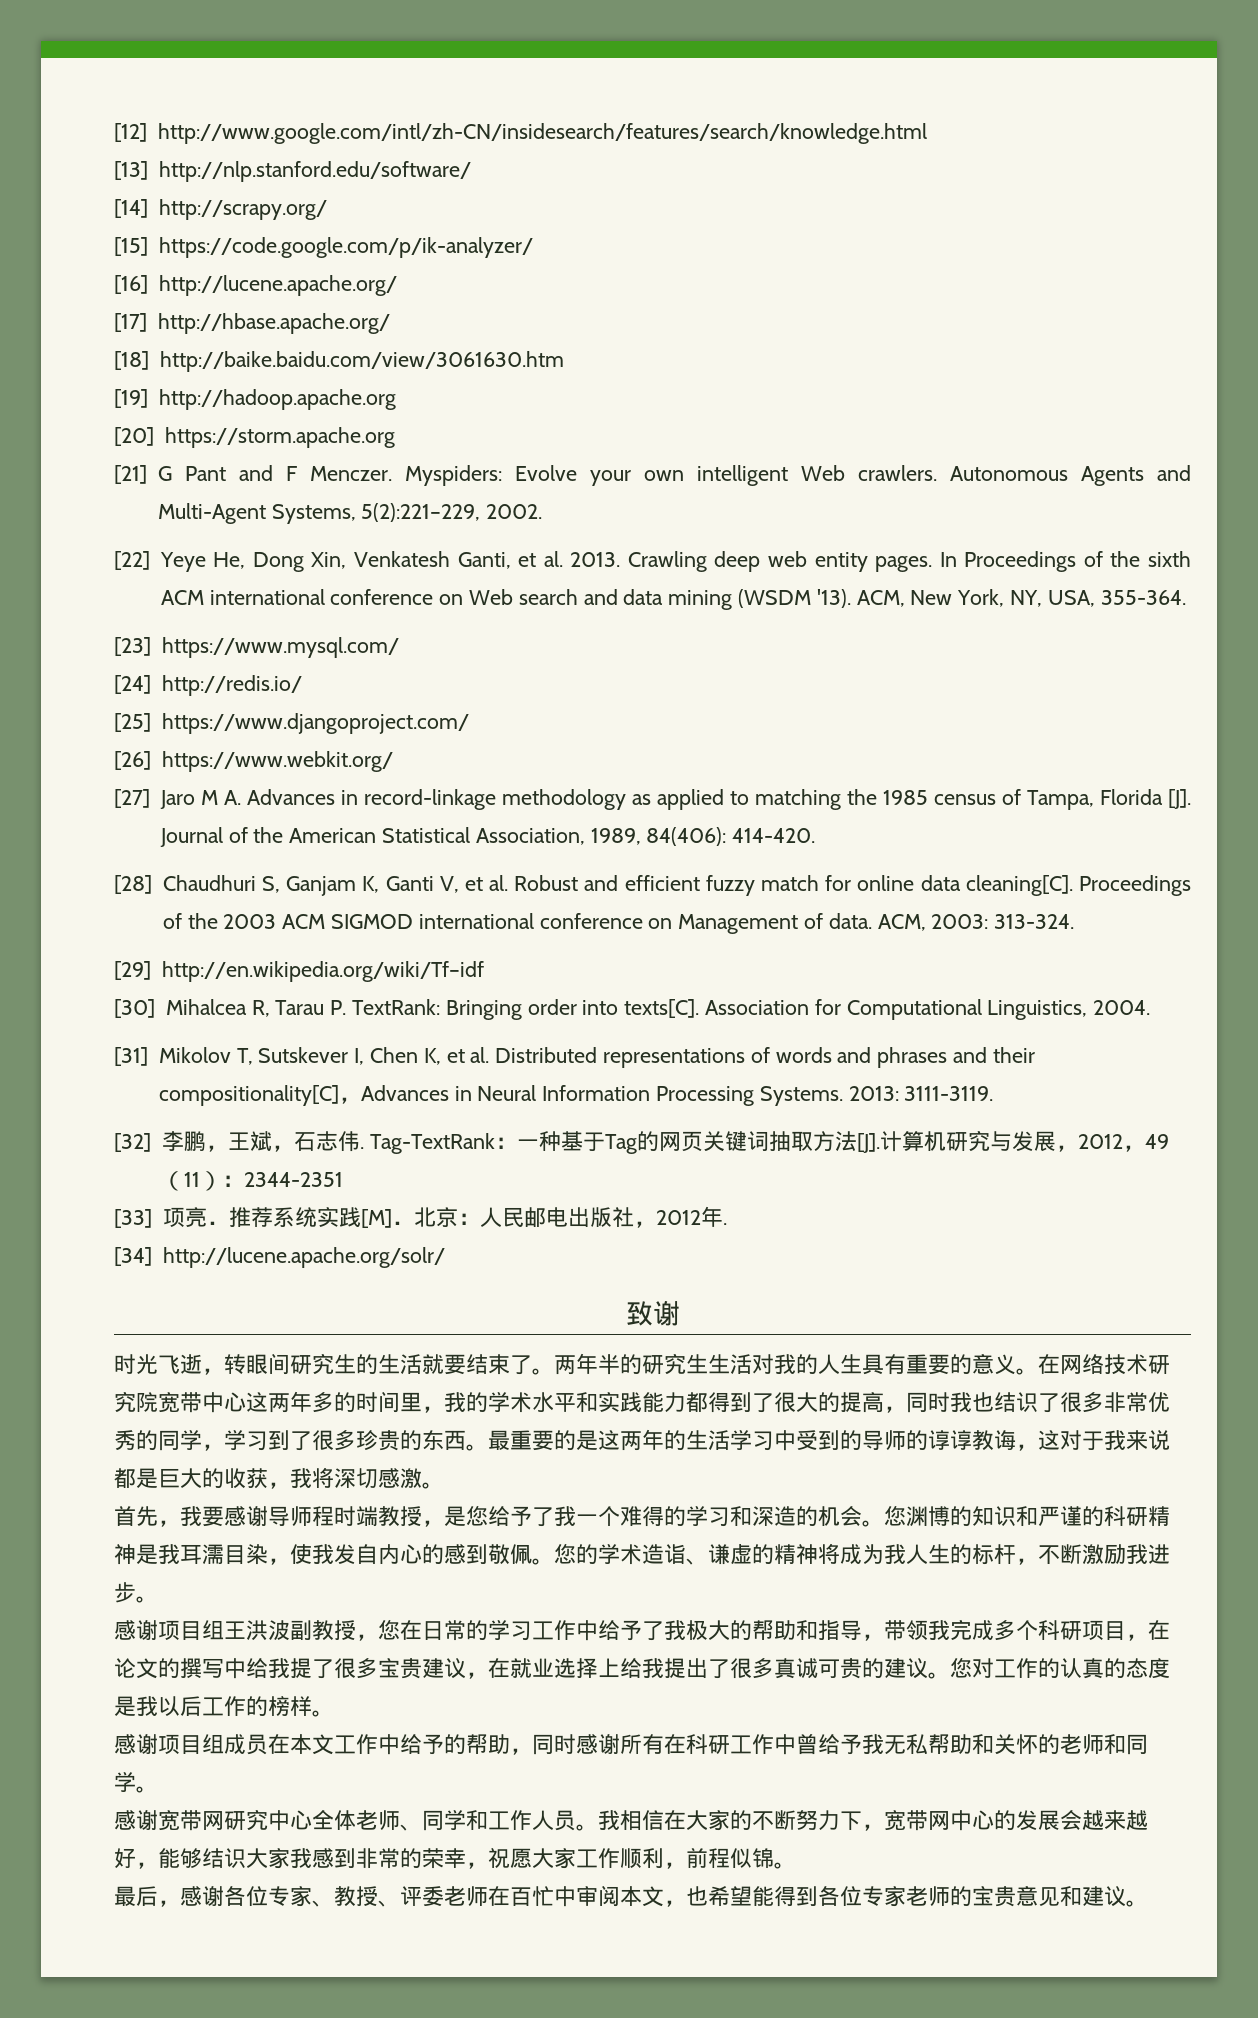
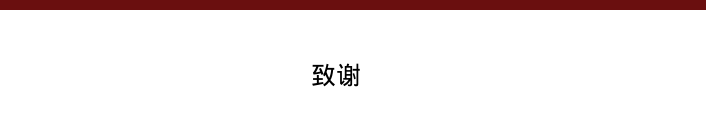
[114,123,927,144] [114,161,471,182] [114,199,327,220] [114,237,533,258] [114,275,397,296] [114,313,390,334] [114,351,564,372] [114,389,396,410] [114,427,395,448] [114,465,1191,486] [157,503,543,524] [114,551,1191,572] [160,589,1186,610] [114,637,399,658] [114,675,302,696] [114,713,469,734] [114,751,393,772] [114,789,1191,810] [159,827,816,847] [114,875,1191,896] [162,913,1075,934] [114,961,484,982] [114,999,1151,1020] [114,1047,1035,1068] [158,1085,994,1106] [114,1130,1169,1154] [161,1171,343,1191] [114,1206,727,1228] [114,1247,445,1268] [625,1300,680,1326] [114,1353,1170,1375] [114,1391,1170,1413] [114,1429,1170,1451] [114,1467,444,1489] [114,1505,1170,1527] [114,1543,1170,1565] [114,1582,158,1603] [114,1619,1170,1641] [114,1657,1170,1679] [114,1696,334,1717] [114,1733,1148,1755] [114,1772,158,1793] [114,1809,1148,1831] [114,1847,796,1869] [114,1885,1148,1907] [12] http://www.google.com/intl/zh-CN/insidesearch/features/search/knowledge.html // [13] http://nlp.stanford.edu/software/ // [14] http://scrapy.org/ // [15] https://code.google.com/p/ik-analyzer/ // [16] http://lucene.apache.org/ // [17] http://hbase.apache.org/ // [18] http://baike.baidu.com/view/3061630.htm // [19] http://hadoop.apache.org // [20] https://storm.apache.org // [21] G Pant and F Menczer. Myspiders: Evolve your own intelligent Web crawlers. Autonomous Agents and Multi-Agent Systems, 5(2):221–229, 2002. // [22] Yeye He, Dong Xin, Venkatesh Ganti, et al. 2013. Crawling deep web entity pages. In Proceedings of the sixth ACM international conference on Web search and data mining (WSDM '13). ACM, New York, NY, USA, 355-364. // [23] https://www.mysql.com/ // [24] http://redis.io/ // [25] https://www.djangoproject.com/ // [26] https://www.webkit.org/ // [27] Jaro M A. Advances in record-linkage methodology as applied to matching the 1985 census of Tampa, Florida [J]. Journal of the American Statistical Association, 1989, 84(406): 414-420. // [28] Chaudhuri S, Ganjam K, Ganti V, et al. Robust and efficient fuzzy match for online data cleaning[C]. Proceedings of the 2003 ACM SIGMOD international conference on Management of data. ACM, 2003: 313-324. // [29] http://en.wikipedia.org/wiki/Tf–idf // [30] Mihalcea R, Tarau P. TextRank: Bringing order into texts[C]. Association for Computational Linguistics, 2004. // [31] Mikolov T, Sutskever I, Chen K, et al. Distributed representations of words and phrases and their compositionality[C]，Advances in Neural Information Processing Systems. 2013: 3111-3119. // [32]李鹏，王斌，石志伟. Tag-TextRank：一种基于Tag的网页关键词抽取方法[J].计算机研究与发展，2012，49（11）：2344-2351 // [33]项亮．推荐系统实践[M]．北京：人民邮电出版社，2012年. // [34] http://lucene.apache.org/solr/ // 致谢 // 时光飞逝，转眼间研究生的生活就要结束了。两年半的研究生生活对我的人生具有重要的意义。在网络技术研究院宽带中心这两年多的时间里，我的学术水平和实践能力都得到了很大的提高，同时我也结识了很多非常优秀的同学，学习到了很多珍贵的东西。最重要的是这两年的生活学习中受到的导师的谆谆教诲，这对于我来说都是巨大的收获，我将深切感激。 // 首先，我要感谢导师程时端教授，是您给予了我一个难得的学习和深造的机会。您渊博的知识和严谨的科研精神是我耳濡目染，使我发自内心的感到敬佩。您的学术造诣、谦虚的精神将成为我人生的标杆，不断激励我进步。 // 感谢项目组王洪波副教授，您在日常的学习工作中给予了我极大的帮助和指导，带领我完成多个科研项目，在论文的撰写中给我提了很多宝贵建议，在就业选择上给我提出了很多真诚可贵的建议。您对工作的认真的态度是我以后工作的榜样。 // 感谢项目组成员在本文工作中给予的帮助，同时感谢所有在科研工作中曾给予我无私帮助和关怀的老师和同学。 // 感谢宽带网研究中心全体老师、同学和工作人员。我相信在大家的不断努力下，宽带网中心的发展会越来越好，能够结识大家我感到非常的荣幸，祝愿大家工作顺利，前程似锦。 // 最后，感谢各位专家、教授、评委老师在百忙中审阅本文，也希望能得到各位专家老师的宝贵意见和建议。 -> [311,63,361,87] 致谢

